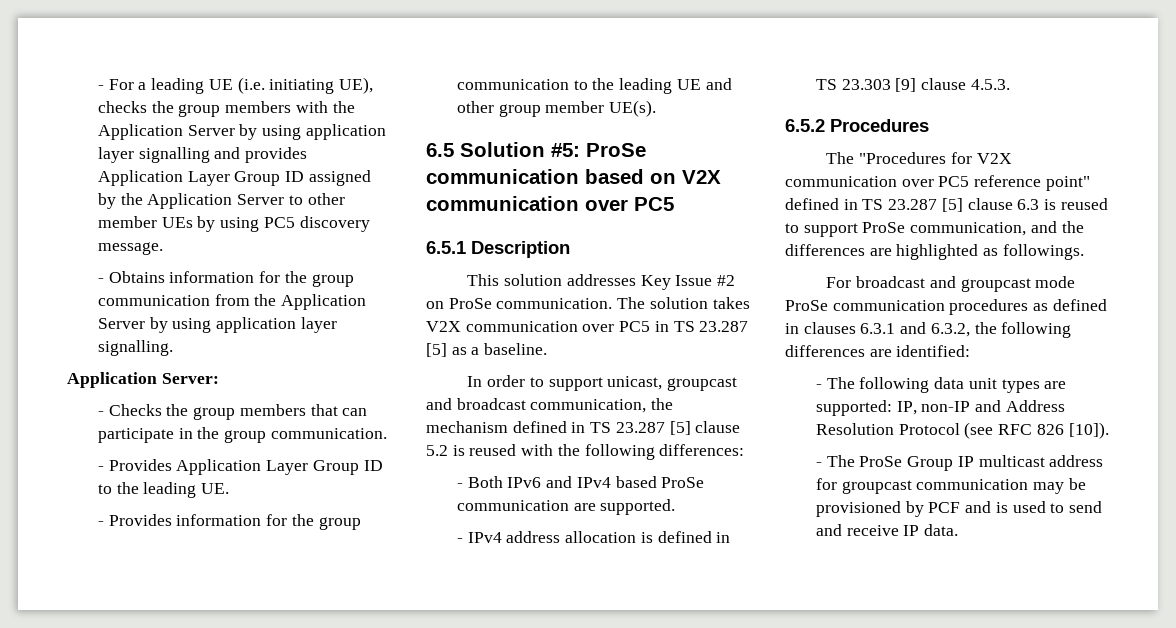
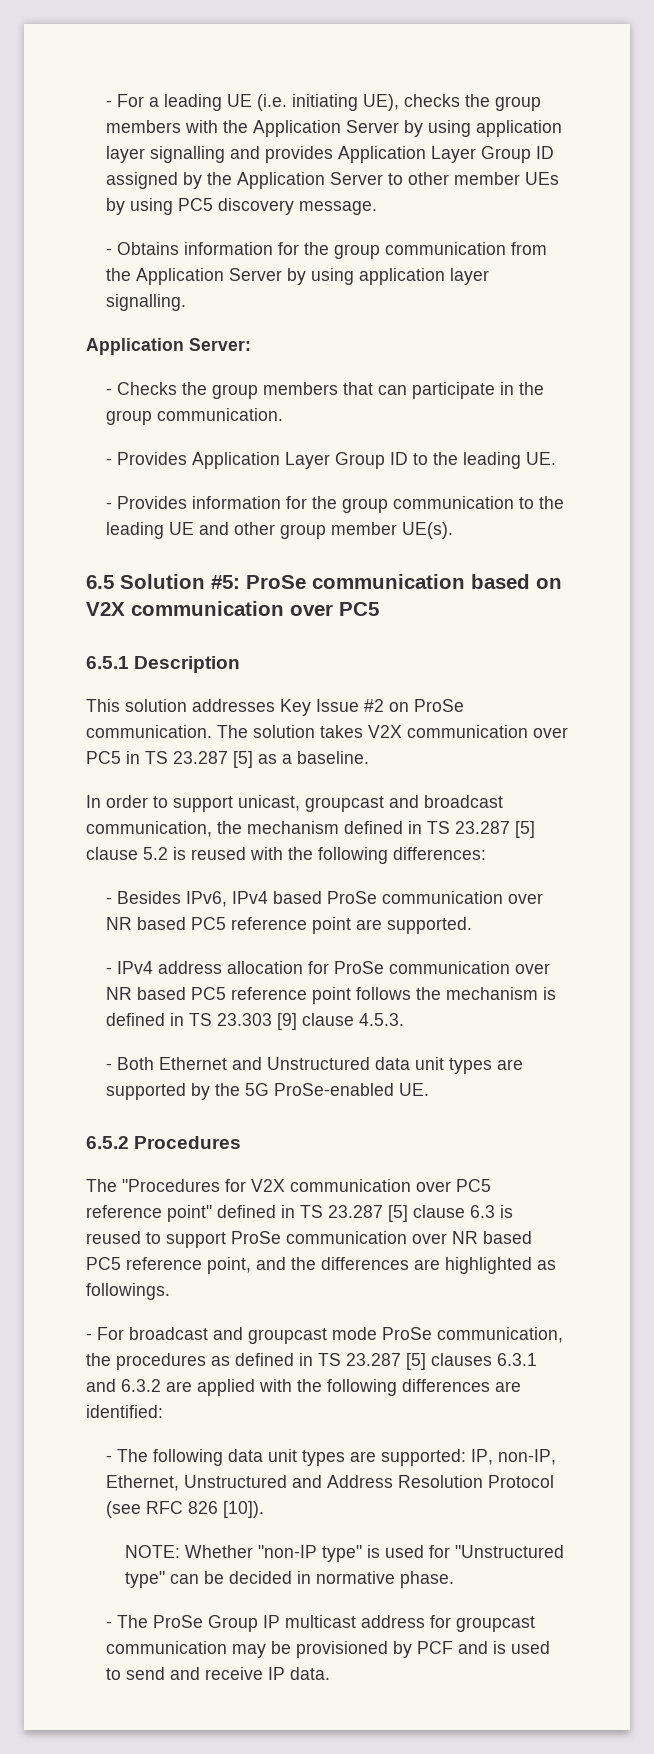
[467,476,573,488] Both IPv6 and -> [116,891,227,907] Besides IPv6,
(569, 505) none -> [507,893,543,904] [105,917,351,934] over NR based PC5 reference point
(637, 537) none -> [307,961,550,974] [105,987,538,1004] for ProSe communication over NR based PC5 reference point follows the mechanism
(1010, 84) none -> [105,1057,523,1074] [105,1083,429,1100] // - Both Ethernet and Unstructured data unit types are supported by the 5G ProSe-enabled UE.
[910,222,1027,236] communication, -> [286,1231,532,1244] [86,1257,251,1274] communication over NR based PC5 reference point,
(1084, 252) none -> [86,1333,92,1340] -
[832,300,945,311] communication -> [437,1327,563,1343] [86,1353,111,1366] communication, the
[803,322,970,337] clauses 6.3.1 and 6.3.2, -> [318,1353,537,1370] [86,1379,292,1396] TS 23.287 [5] clauses 6.3.1 and 6.3.2 are applied with
[921,401,971,412] non-IP -> [497,1449,556,1465] [105,1475,287,1491] non-IP, Ethernet, Unstructured
(1109, 430) none -> [125,1545,565,1562] [125,1571,455,1588] // NOTE: Whether "non-IP type" is used for "Unstructured type" can be decided in normative phase.

